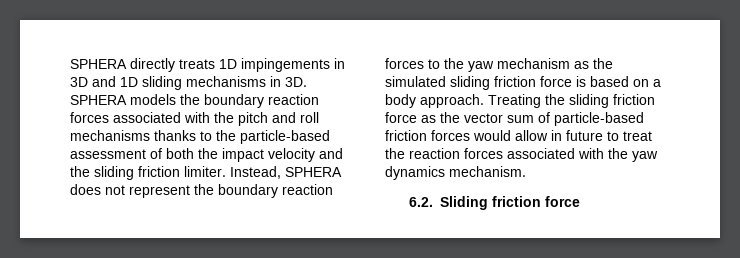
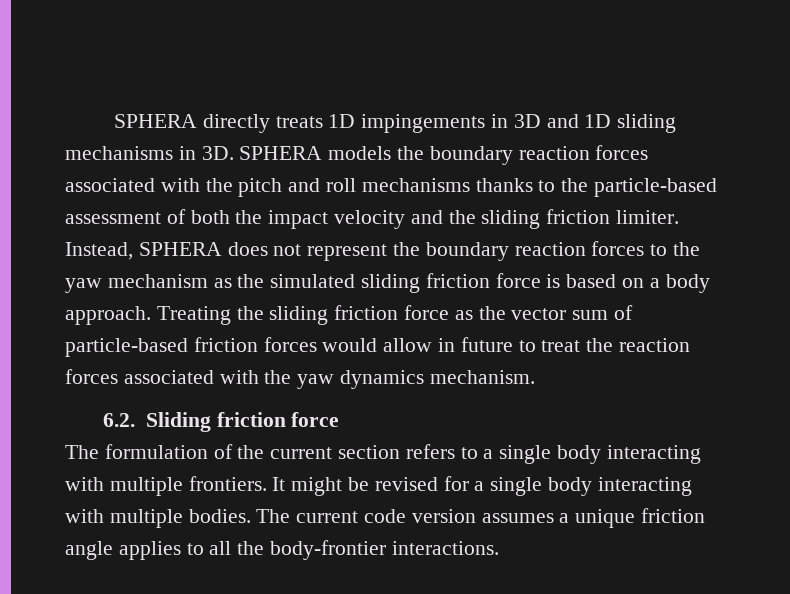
(581, 201) none -> [65,444,701,464] [65,476,692,496] [65,508,706,528] [65,540,499,560] // The formulation of the current section refers to a single body interacting with multiple frontiers. It might be revised for a single body interacting with multiple bodies. The current code version assumes a unique friction angle applies to all the body-frontier interactions.

